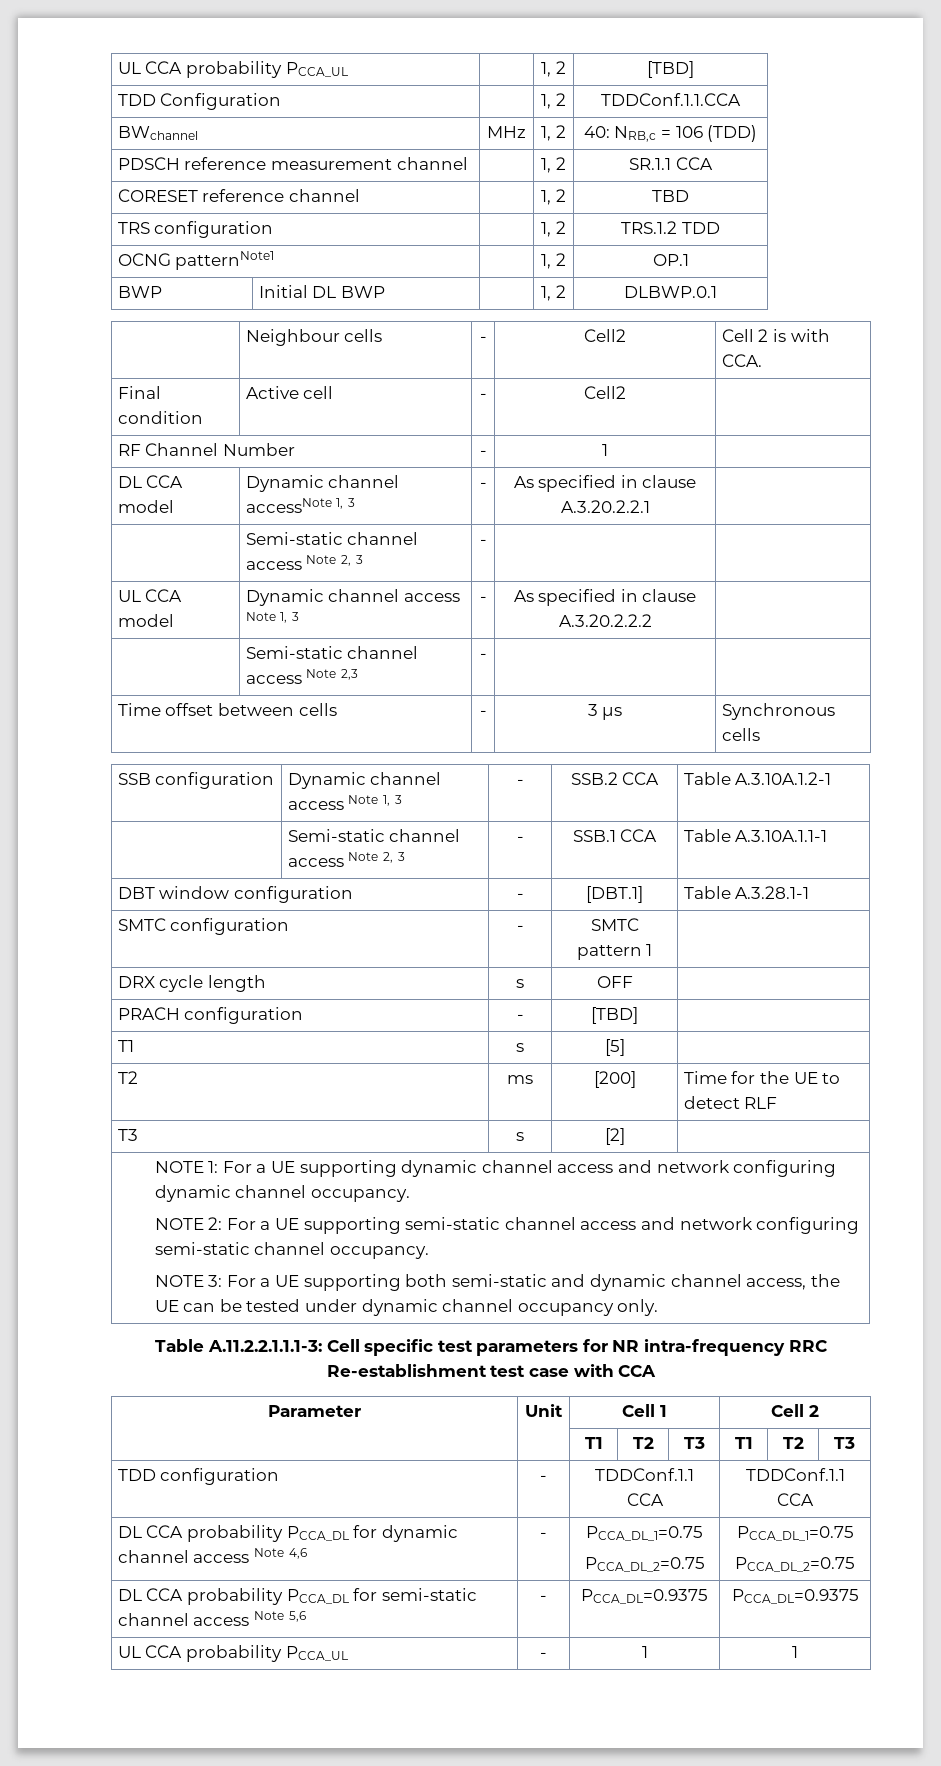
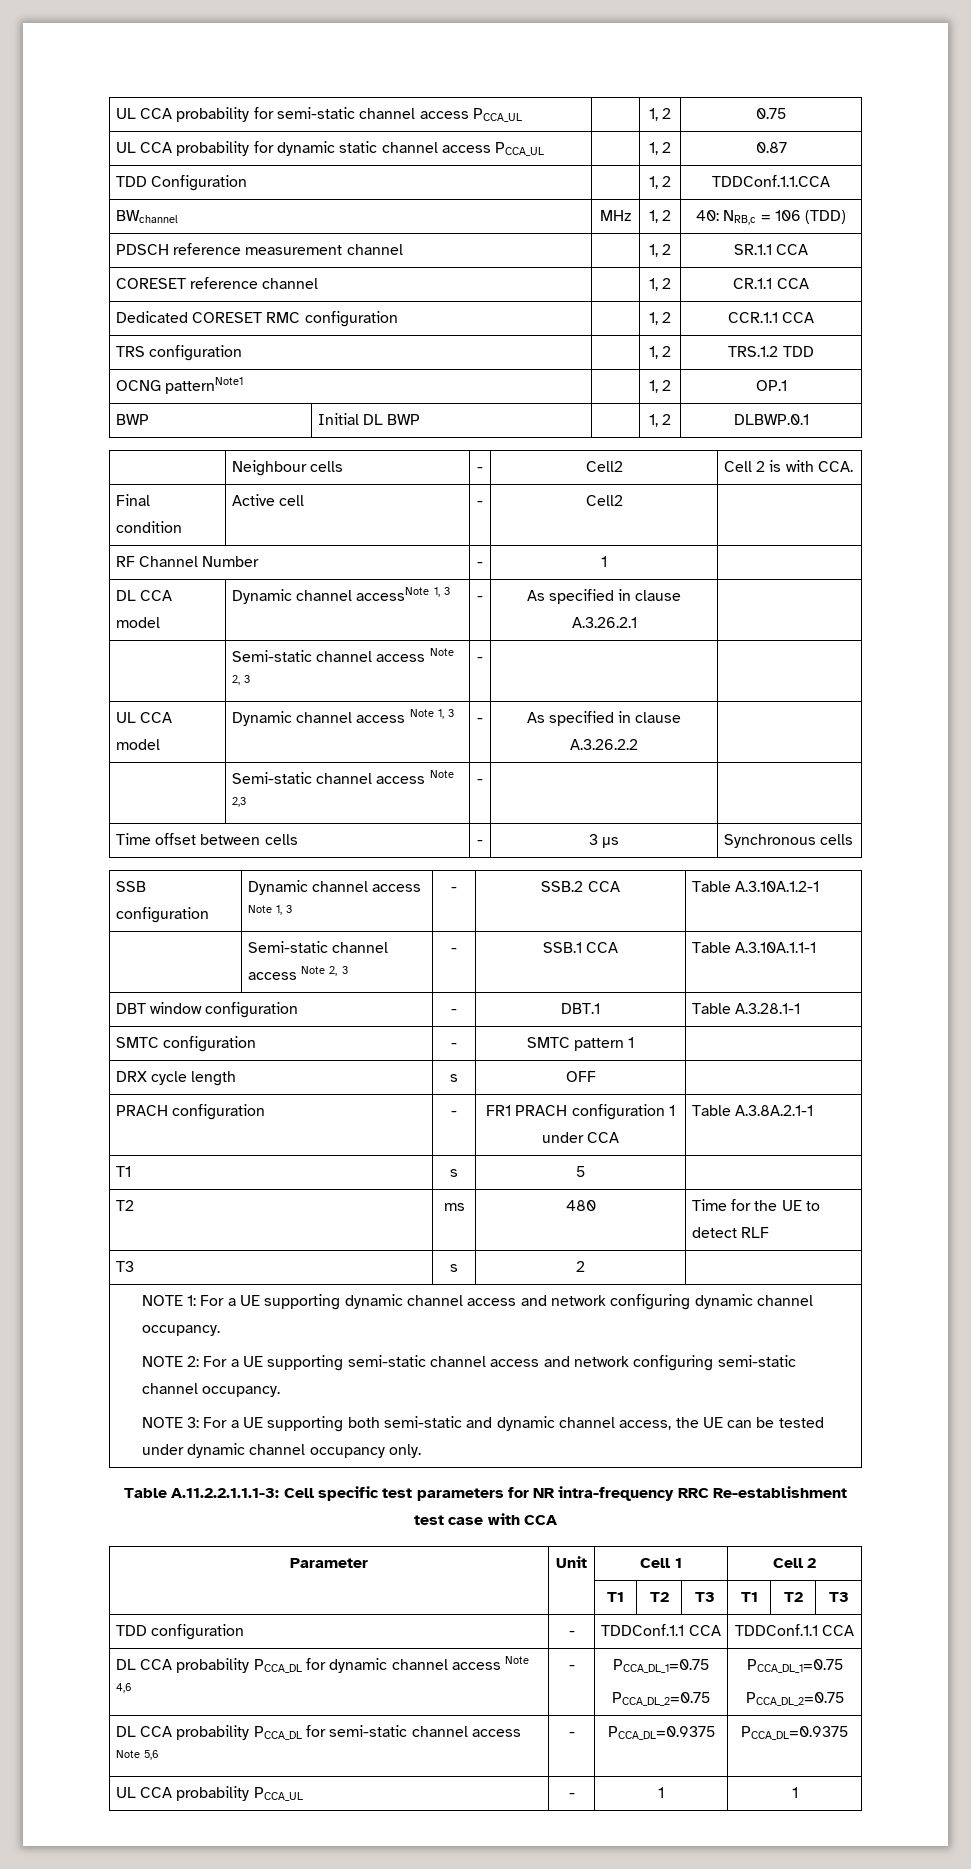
[117,61,348,78] [541,61,566,77] [647,61,694,78] UL CCA probability PCCA_UL | | 1, 2 | [TBD] -> [115,107,522,122] [648,108,672,121] [755,108,786,119] [115,141,545,156] [648,142,672,155] [755,142,787,153] UL CCA probability for semi-static channel access PCCA_UL | | 1, 2 | 0.75 // UL CCA probability for dynamic static channel access PCCA_UL | | 1, 2 | 0.87
[652,190,689,202] TBD -> [733,278,809,289] [115,311,398,327] [648,312,672,325] [727,312,815,323] CR.1.1 CCA // Dedicated CORESET RMC configuration | | 1, 2 | CCR.1.1 CCA
[560,500,650,513] A.3.20.2.2.1 -> [571,617,637,628] A.3.26.2.1
[558,614,652,627] A.3.20.2.2.2 -> [570,739,638,750] A.3.26.2.2
[586,886,643,903] [DBT.1] -> [561,1003,600,1014] DBT.1
[591,1007,638,1024] [TBD] | -> [486,1104,675,1120] [541,1132,620,1143] [691,1105,814,1116] FR1 PRACH configuration 1 under CCA | Table A.3.8A.2.1-1
[604,1039,625,1056] [5] -> [576,1166,585,1177] 5
[593,1071,636,1088] [200] -> [565,1200,596,1211] 480
[604,1128,625,1145] [2] -> [576,1261,585,1272] 2

